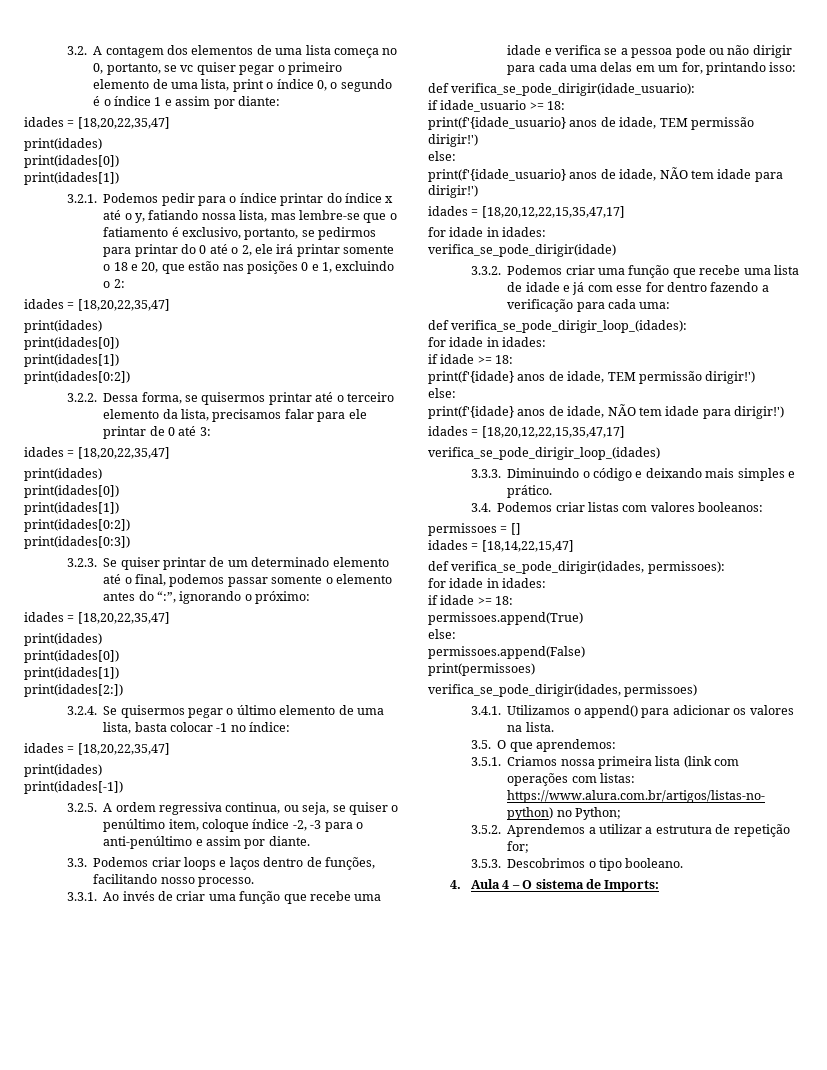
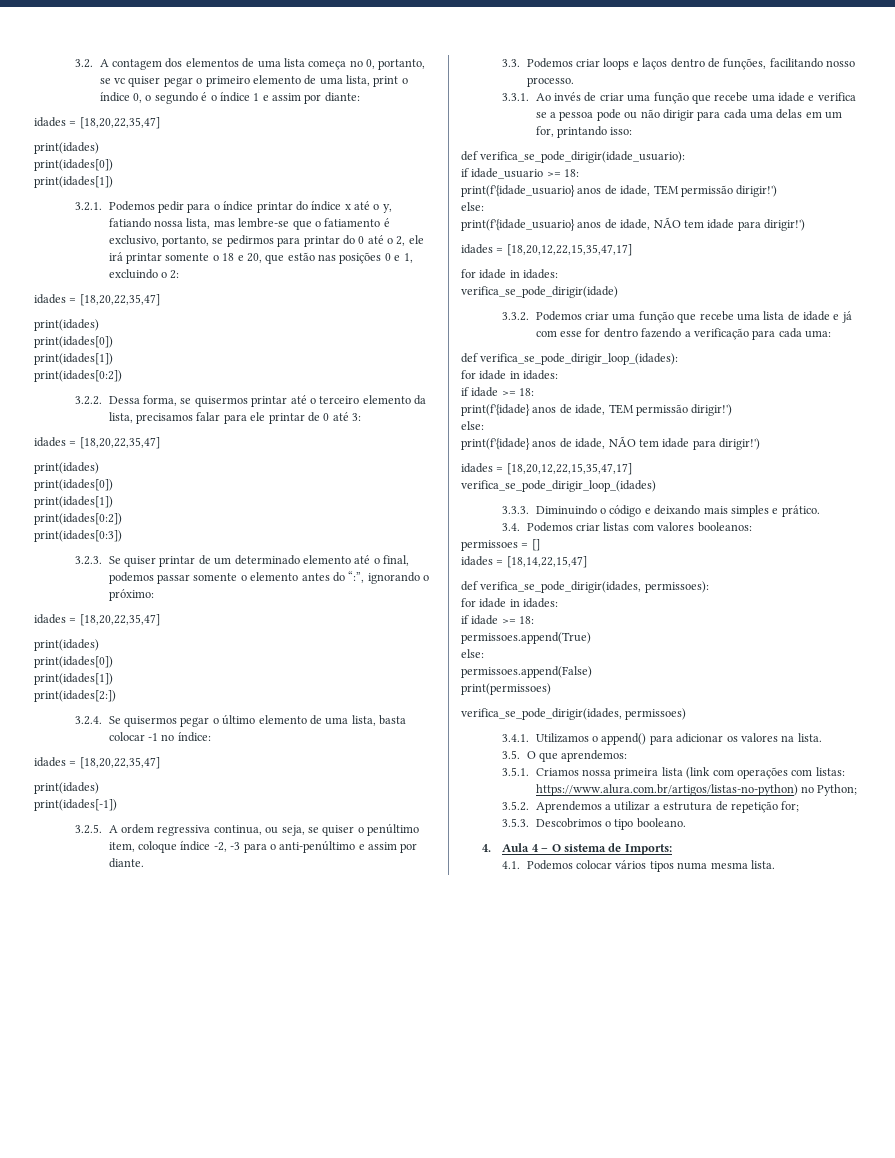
(660, 886) none -> [502,860,775,872] // 4.1. Podemos colocar vários tipos numa mesma lista.

